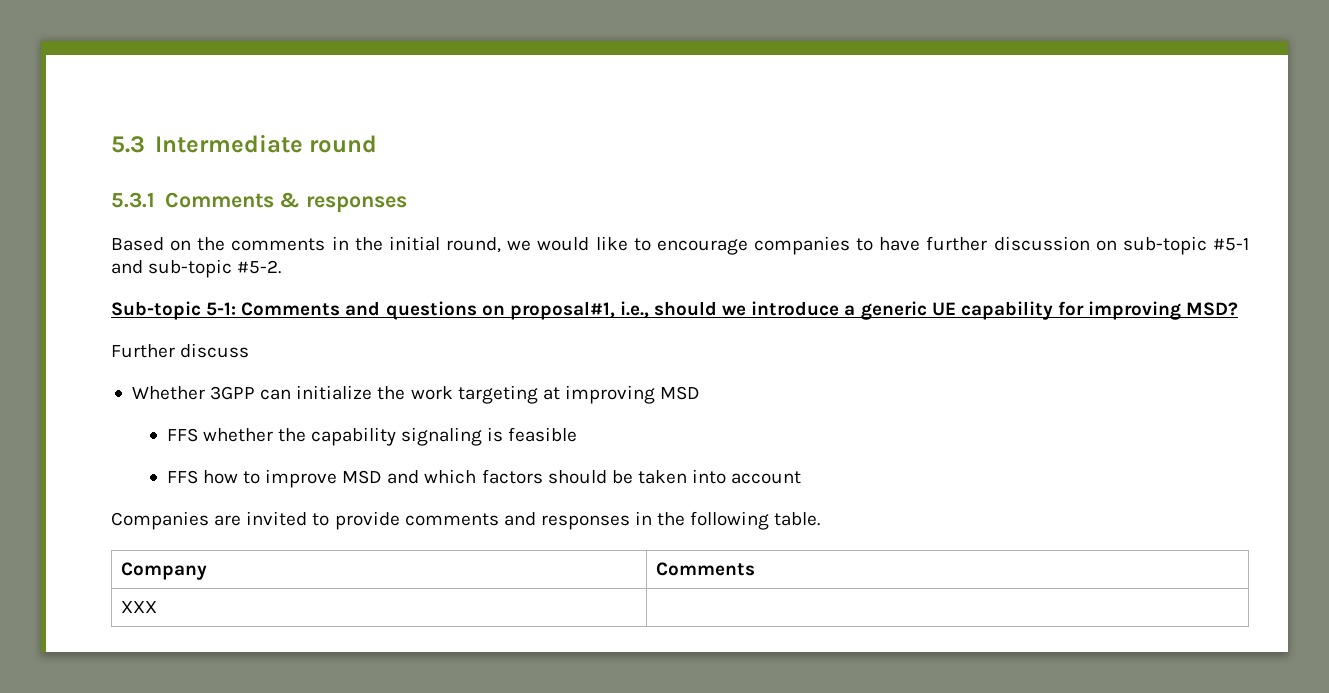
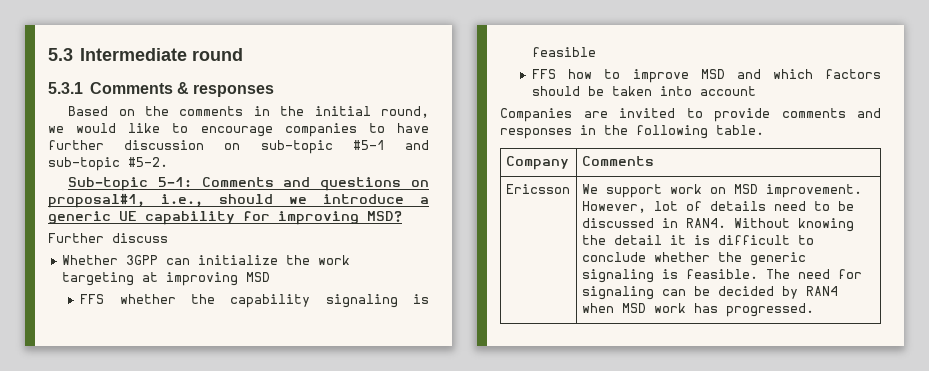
[120,601,157,613] XXX | -> [505,184,570,194] [581,184,862,198] [581,201,854,213] [581,218,854,232] [581,235,814,245] [581,252,806,266] [581,269,862,283] [581,286,838,300] [581,303,814,317] Ericsson | We support work on MSD improvement. However, lot of details need to be discussed in RAN4. Without knowing the detail it is difficult to conclude whether the generic signaling is feasible. The need for signaling can be decided by RAN4 when MSD work has progressed.

